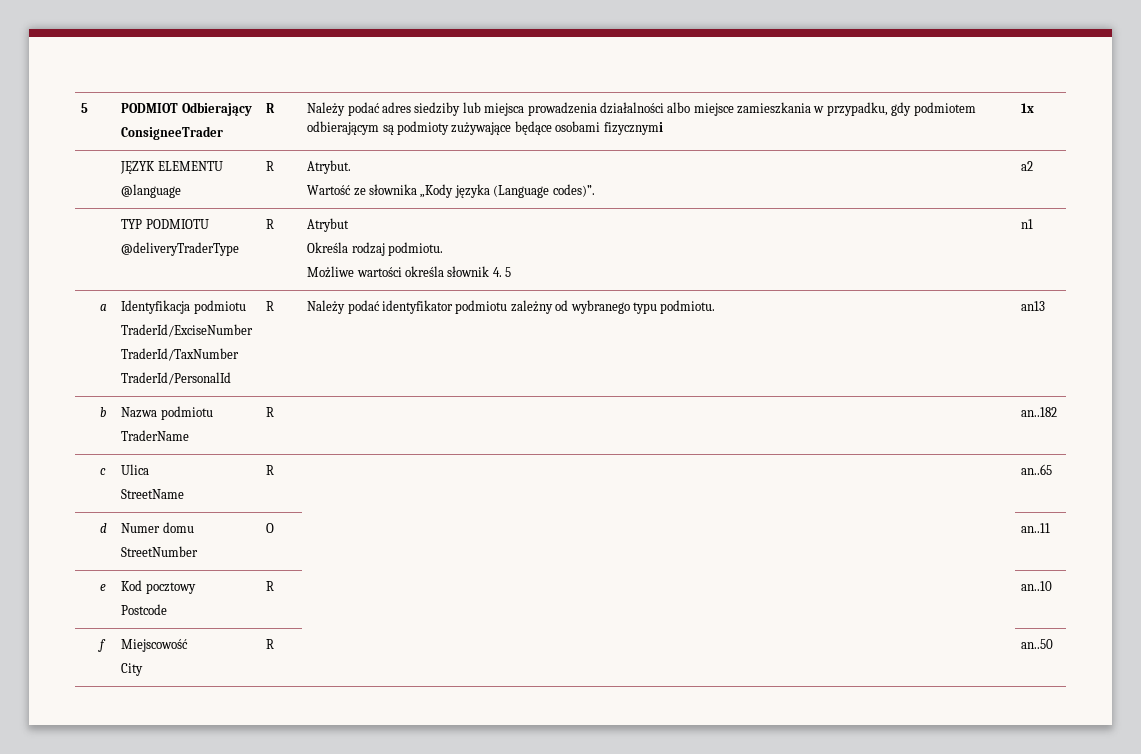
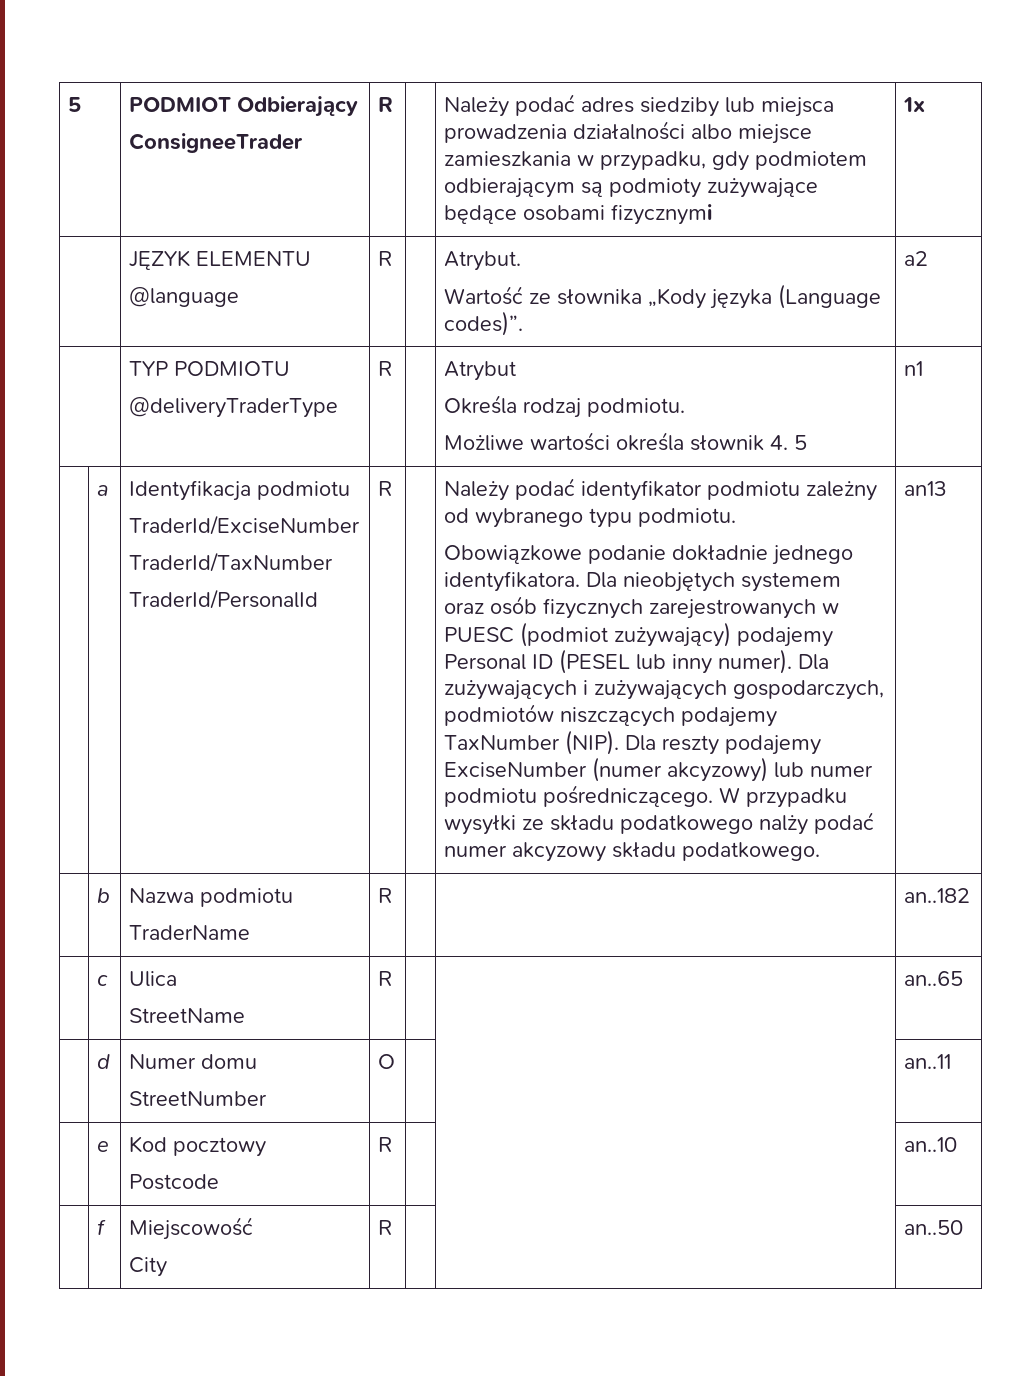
(716, 307) none -> [444,545,854,565] [444,571,842,592] [444,596,840,619] [444,622,834,647] [444,649,830,674] [444,680,885,700] [444,704,778,727] [444,730,822,755] [444,757,874,782] [444,785,848,808] [444,812,875,835] [444,842,821,862] // Obowiązkowe podanie dokładnie jednego identyfikatora. Dla nieobjętych systemem oraz osób fizycznych zarejestrowanych w PUESC (podmiot zużywający) podajemy Personal ID (PESEL lub inny numer). Dla zużywających i zużywających gospodarczych, podmiotów niszczących podajemy TaxNumber (NIP). Dla reszty podajemy ExciseNumber (numer akcyzowy) lub numer podmiotu pośredniczącego. W przypadku wysyłki ze składu podatkowego nalży podać numer akcyzowy składu podatkowego.

